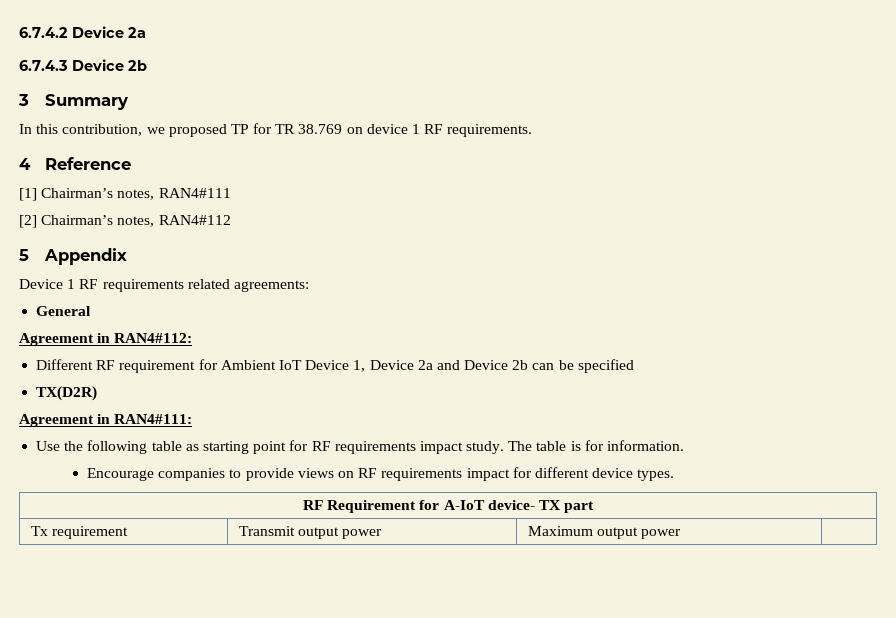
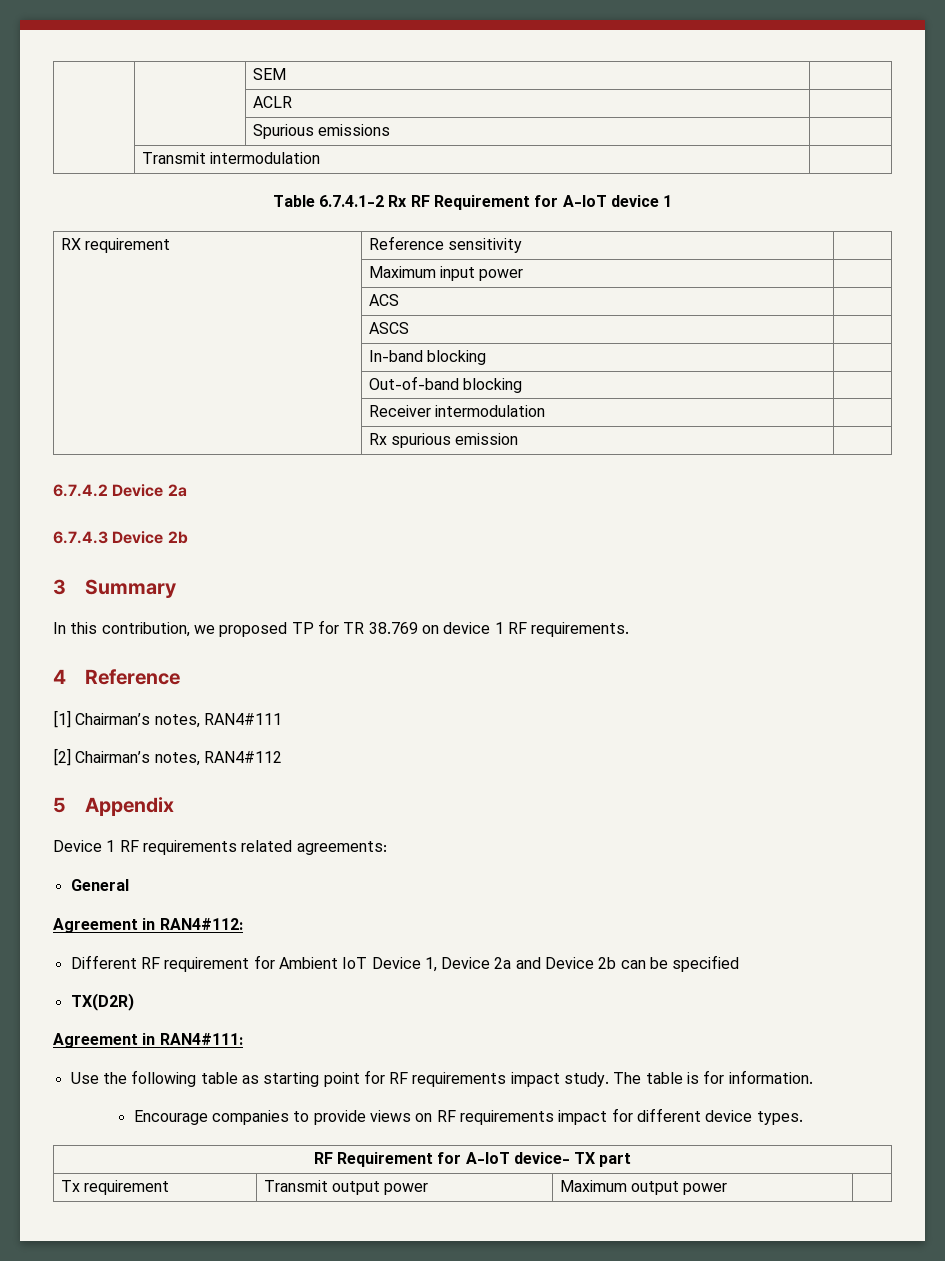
(19, 32) none -> [252,68,286,80] [252,96,292,108] [252,124,391,139] [141,152,321,164] [272,195,673,210] [60,238,171,253] [368,236,523,253] [368,266,524,281] [368,294,399,306] [368,322,409,334] [368,350,487,365] [368,376,523,393] [368,405,546,417] [368,433,519,448] | | SEM | // | | ACLR | // | | Spurious emissions | // | Transmit intermodulation | // Table 6.7.4.1-2 Rx RF Requirement for A-IoT device 1 // RX requirement | Reference sensitivity | // | Maximum input power | // | ACS | // | ASCS | // | In-band blocking | // | Out-of-band blocking | // | Receiver intermodulation | // | Rx spurious emission | //

